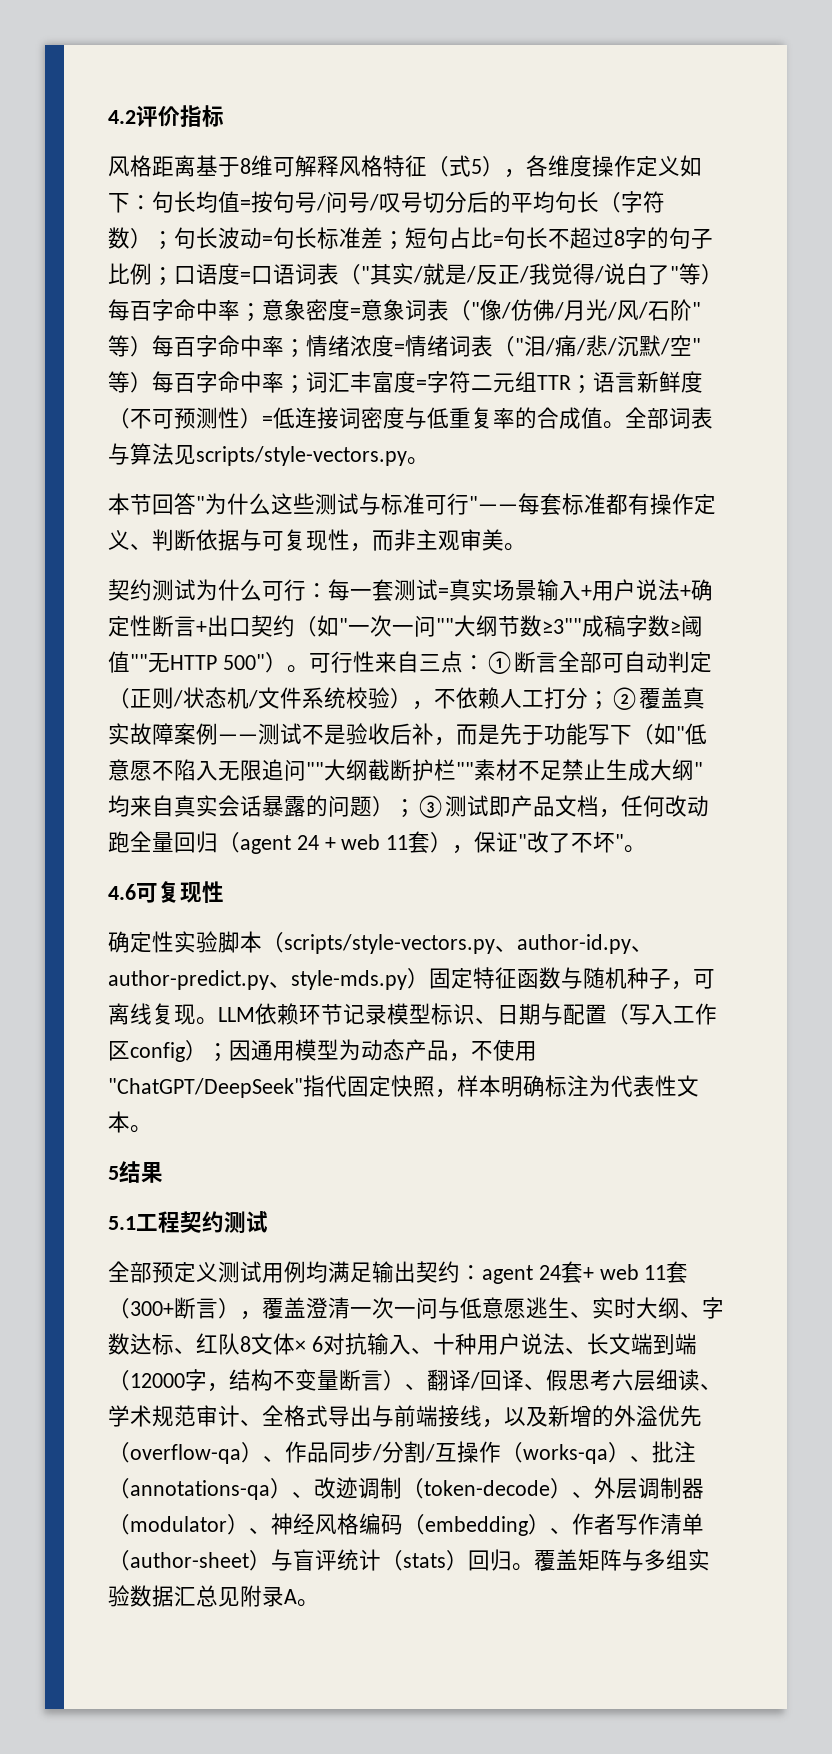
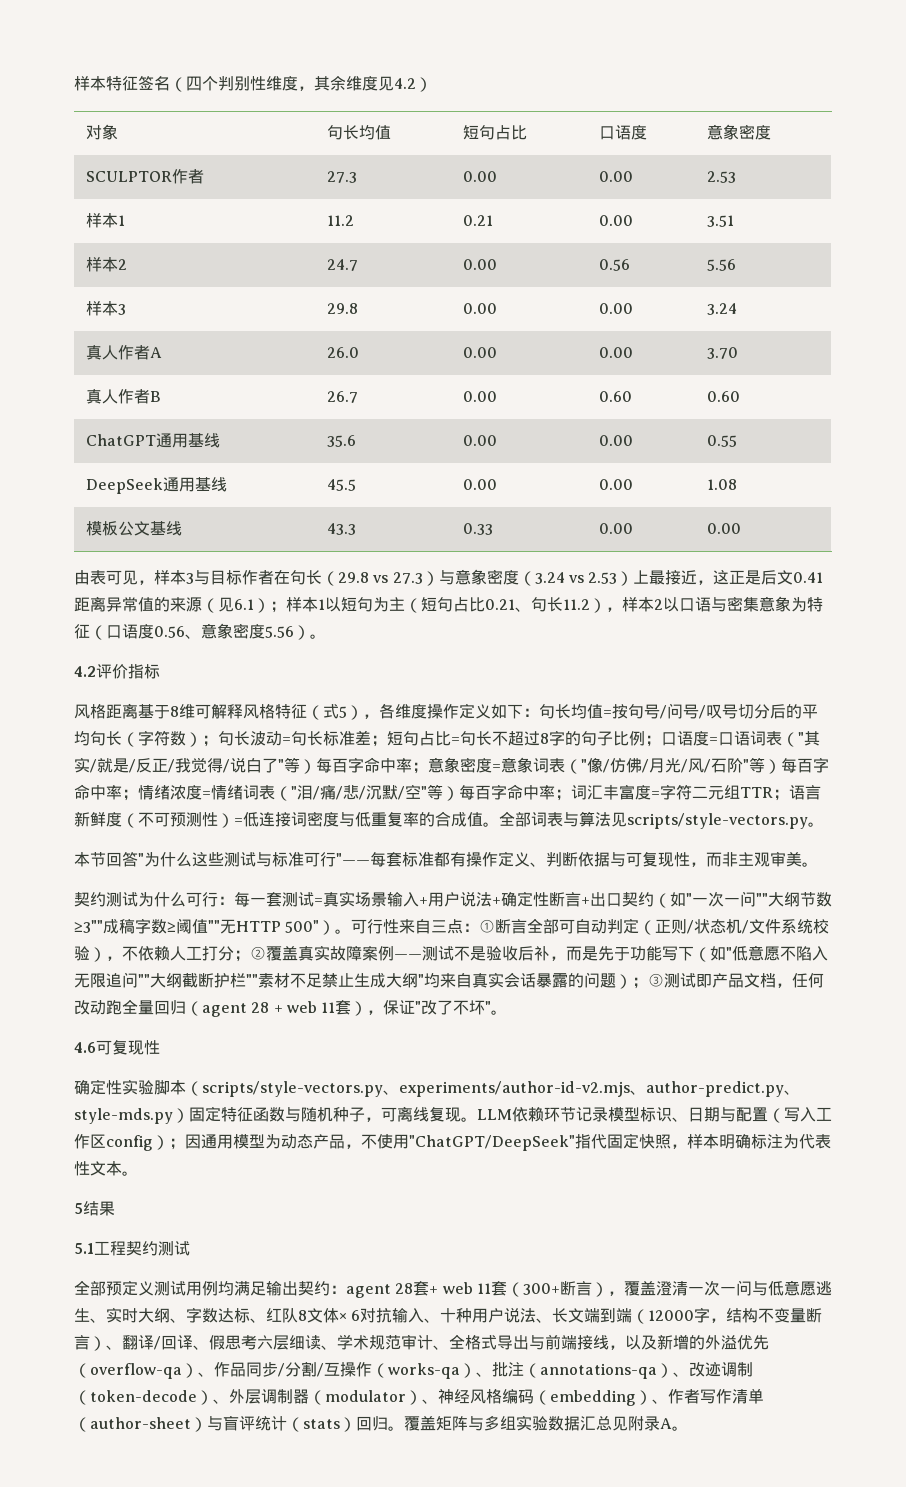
(108, 117) none -> [74,75,432,92] [85,124,118,140] [326,125,391,140] [462,125,527,140] [598,125,647,140] [706,124,771,140] [85,169,204,184] [326,171,357,183] [462,171,497,182] [598,171,633,182] [706,171,736,183] [85,213,125,228] [326,215,354,226] [462,215,493,226] [598,215,633,226] [706,215,734,227] [85,257,127,272] [326,259,358,271] [462,259,497,270] [598,259,630,271] [706,259,736,271] [85,301,126,316] [326,303,358,314] [462,303,497,314] [598,303,633,314] [706,303,737,315] [85,345,162,360] [326,347,359,358] [462,347,497,358] [598,347,633,358] [706,347,738,359] [85,389,161,404] [326,391,358,403] [462,391,497,402] [598,391,632,402] [706,391,740,402] [85,433,220,448] [326,435,356,447] [462,435,497,446] [598,435,633,446] [706,435,737,447] [85,477,227,494] [326,479,356,491] [462,479,497,490] [598,479,633,490] [706,479,737,490] [85,521,182,536] [326,523,356,535] [462,523,493,535] [598,523,633,534] [706,523,741,534] [74,569,824,586] [74,596,823,613] [74,623,326,640] 样本特征签名（四个判别性维度，其余维度见4.2） // 对象 | 句长均值 | 短句占比 | 口语度 | 意象密度 // SCULPTOR作者 | 27.3 | 0.00 | 0.00 | 2.53 // 样本1 | 11.2 | 0.21 | 0.00 | 3.51 // 样本2 | 24.7 | 0.00 | 0.56 | 5.56 // 样本3 | 29.8 | 0.00 | 0.00 | 3.24 // 真人作者A | 26.0 | 0.00 | 0.00 | 3.70 // 真人作者B | 26.7 | 0.00 | 0.60 | 0.60 // ChatGPT通用基线 | 35.6 | 0.00 | 0.00 | 0.55 // DeepSeek通用基线 | 45.5 | 0.00 | 0.00 | 1.08 // 模板公文基线 | 43.3 | 0.33 | 0.00 | 0.00 // 由表可见，样本3与目标作者在句长（29.8 vs 27.3）与意象密度（3.24 vs 2.53）上最接近，这正是后文0.41距离异常值的来源（见6.1）；样本1以短句为主（短句占比0.21、句长11.2），样本2以口语与密集意象为特征（口语度0.56、意象密度5.56）。 //
[296,835,319,850] 24 -> [251,1002,270,1013] 28
[517,934,631,954] author-id.py -> [399,1081,630,1097] experiments/author-id-v2.mjs
[538,1265,561,1280] 24 -> [395,1283,414,1294] 28

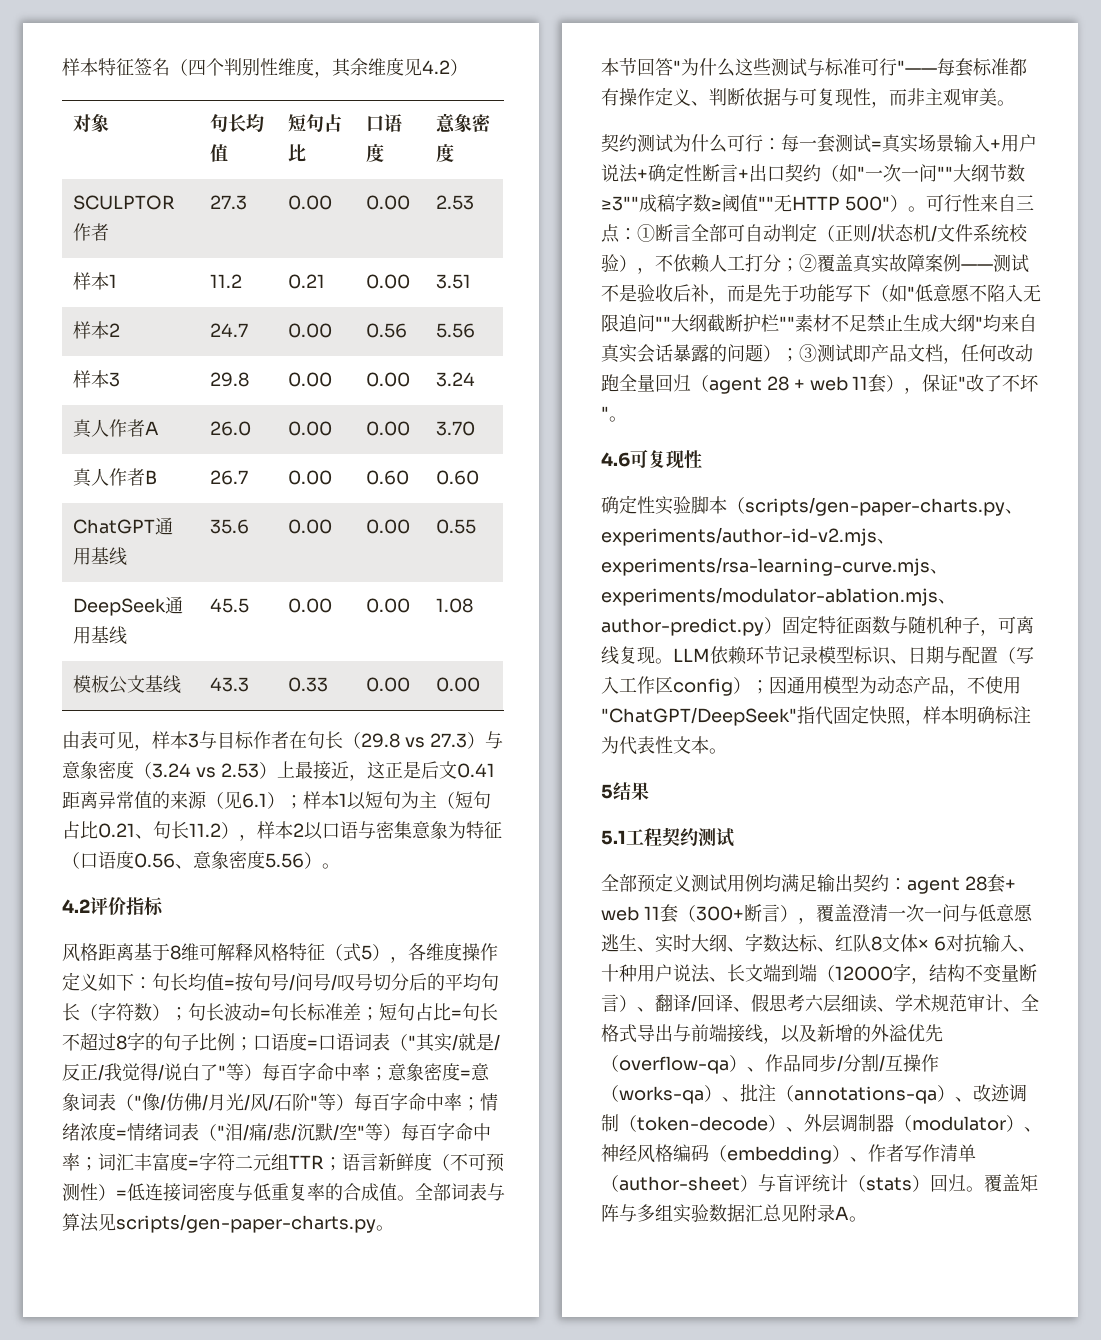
[627,813,808,829] scripts/style-vectors.py -> [116,1214,376,1233] scripts/gen-paper-charts.py
[202,1081,383,1097] scripts/style-vectors.py -> [745,497,1005,516] scripts/gen-paper-charts.py
[646,1081,800,1097] [74,1108,173,1124] author-predict.py、style-mds.py -> [601,557,948,576] [601,587,956,606] [601,618,764,636] experiments/rsa-learning-curve.mjs、experiments/modulator-ablation.mjs、author-predict.py

